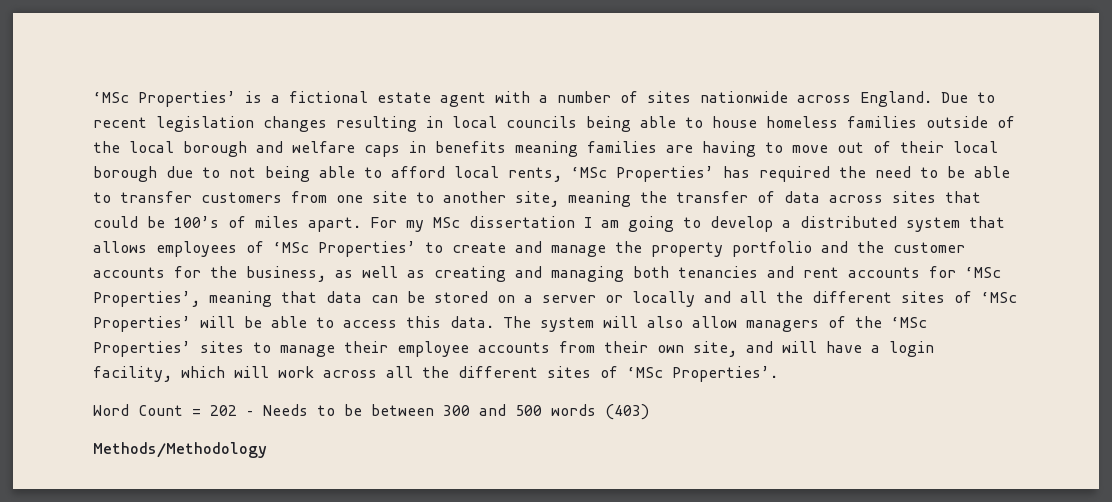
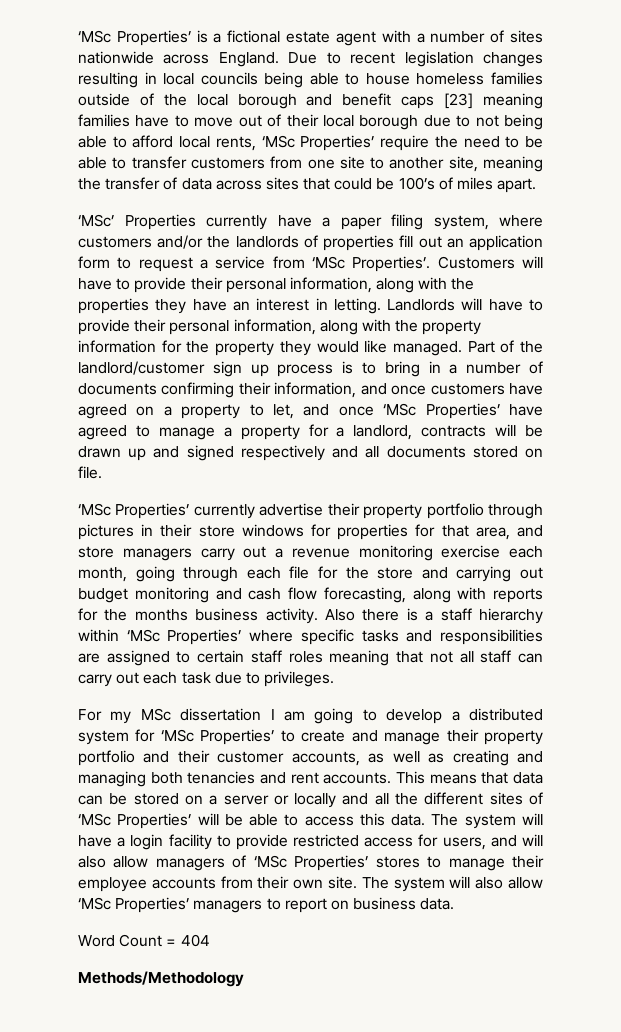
[292,141,756,157] welfare caps in benefits meaning families are having -> [342,93,543,109] [78,114,170,127] benefit caps [23] meaning families have
[723,166,830,182] has required -> [380,135,430,151] require
(361, 224) none -> [78,214,543,230] [78,235,543,251] [78,256,543,272] [78,277,475,293] [78,298,544,314] [78,319,482,335] [78,340,543,356] [78,361,544,377] [78,382,543,398] [78,403,543,419] [78,424,543,440] [78,445,543,461] [78,466,102,479] [78,503,543,519] [78,524,543,540] [78,545,543,561] [78,566,544,582] [78,587,543,603] [78,608,543,624] [78,629,543,645] [78,650,543,666] [78,671,335,687] // ‘MSc’ Properties currently have a paper filing system, where customers and/or the landlords of properties fill out an application form to request a service from ‘MSc Properties’. Customers will have to provide their personal information, along with the properties they have an interest in letting. Landlords will have to provide their personal information, along with the property information for the property they would like managed. Part of the landlord/customer sign up process is to bring in a number of documents confirming their information, and once customers have agreed on a property to let, and once ‘MSc Properties’ have agreed to manage a property for a landlord, contracts will be drawn up and signed respectively and all documents stored on file. // ‘MSc Properties’ currently advertise their property portfolio through pictures in their store windows for properties for that area, and store managers carry out a revenue monitoring exercise each month, going through each file for the store and carrying out budget monitoring and cash flow forecasting, along with reports for the months business activity. Also there is a staff hierarchy within ‘MSc Properties’ where specific tasks and responsibilities are assigned to certain staff roles meaning that not all staff can carry out each task due to privileges. //
[969,216,1005,228] [93,241,264,257] that allows employees of -> [135,729,156,742] for
[615,241,642,253] the -> [446,729,479,742] their
[857,241,965,253] [93,266,326,282] the customer accounts for the business, -> [177,750,360,766] their customer accounts,
[848,266,1001,278] [93,291,272,307] accounts for ‘MSc Properties’, meaning -> [323,771,477,784] accounts. This means
(638, 322) none -> [78,834,543,850] have a login facility to provide restricted access for users, and will
[855,316,927,328] [93,341,244,357] the ‘MSc Properties’ sites -> [253,855,420,871] ‘MSc Properties’ stores
[693,341,934,357] [93,366,778,382] [93,404,649,420] site, and will have a login facility, which will work across all the different sites of ‘MSc Properties’. // Word Count = 202 – Needs to be between 300 and 500 words (403) -> [328,876,544,892] [78,897,455,913] [78,934,210,947] site. The system will also allow ‘MSc Properties’ managers to report on business data. // Word Count = 404

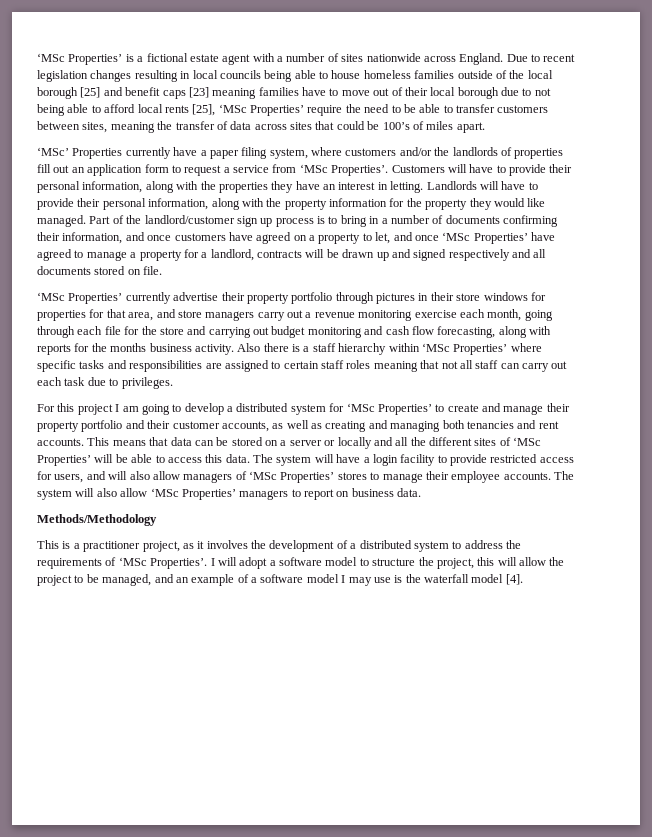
(297, 101) none -> [80,87,101,98] [25]
[215,136,256,151] rents, -> [164,104,216,116] rents [25],
[270,156,478,172] from one site to another site, -> [37,121,108,133] between sites,
[110,708,262,724] my MSc dissertation -> [57,403,113,415] this project
[151,876,358,889] accounts from their own site. -> [503,472,551,480] accounts.
[78,934,210,947] [78,971,244,987] Word Count = 404 // Methods/Methodology -> [37,514,157,526] [37,540,521,552] [37,557,565,569] [37,574,523,586] Methods/Methodology // This is a practitioner project, as it involves the development of a distributed system to address the requirements of ‘MSc Properties’. I will adopt a software model to structure the project, this will allow the project to be managed, and an example of a software model I may use is the waterfall model [4].

